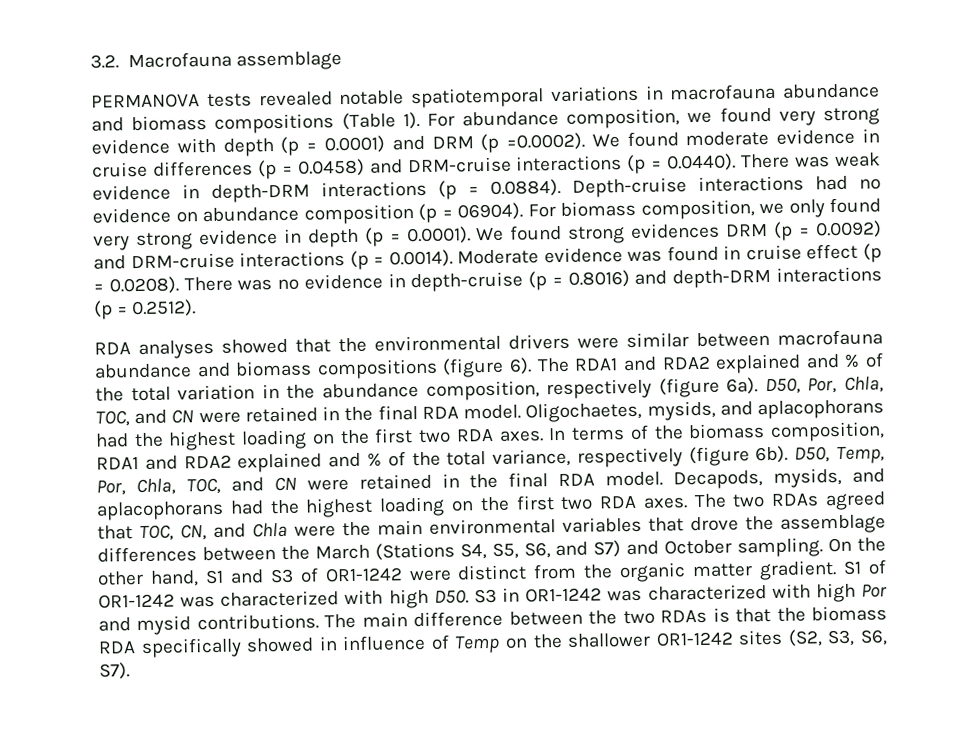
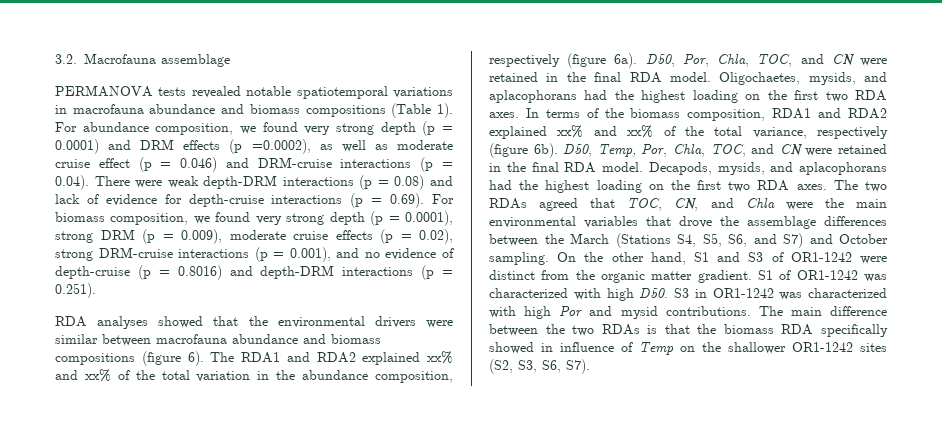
[91,137,216,155] evidence with -> (374, 129) none
[480,128,881,154] [92,152,881,180] [92,175,881,203] [92,202,523,225] (p =0.0002). We found moderate evidence in cruise differences (p = 0.0458) and DRM-cruise interactions (p = 0.0440). There was weak evidence in depth-DRM interactions (p = 0.0884). Depth-cruise interactions had no evidence on abundance composition (p = 06904). -> [183,139,453,154] [55,157,453,172] [55,175,453,190] [55,193,425,208] effects (p =0.0002), as well as moderate cruise effect (p = 0.046) and DRM-cruise interactions (p = 0.04). There were weak depth-DRM interactions (p = 0.08) and lack of evidence for depth-cruise interactions (p = 0.69).
[788,197,881,218] [93,220,882,251] [93,243,883,270] [93,273,406,295] only found very strong evidence in depth (p = 0.0001). We found strong evidences DRM (p = 0.0092) and DRM-cruise interactions (p = 0.0014). Moderate evidence was found in cruise effect (p = 0.0208). There was no evidence in -> [215,211,454,226] [55,229,453,244] [55,247,454,262] found very strong depth (p = 0.0001), strong DRM (p = 0.009), moderate cruise effects (p = 0.02), strong DRM-cruise interactions (p = 0.001), and no evidence of
[132,299,197,318] 0.2512). -> [55,283,96,298] 0.251).
[805,353,861,369] and % -> [427,351,453,364] [55,369,111,382] xx% and xx%
[328,452,382,468] and % -> [557,125,654,138] xx% and xx%

